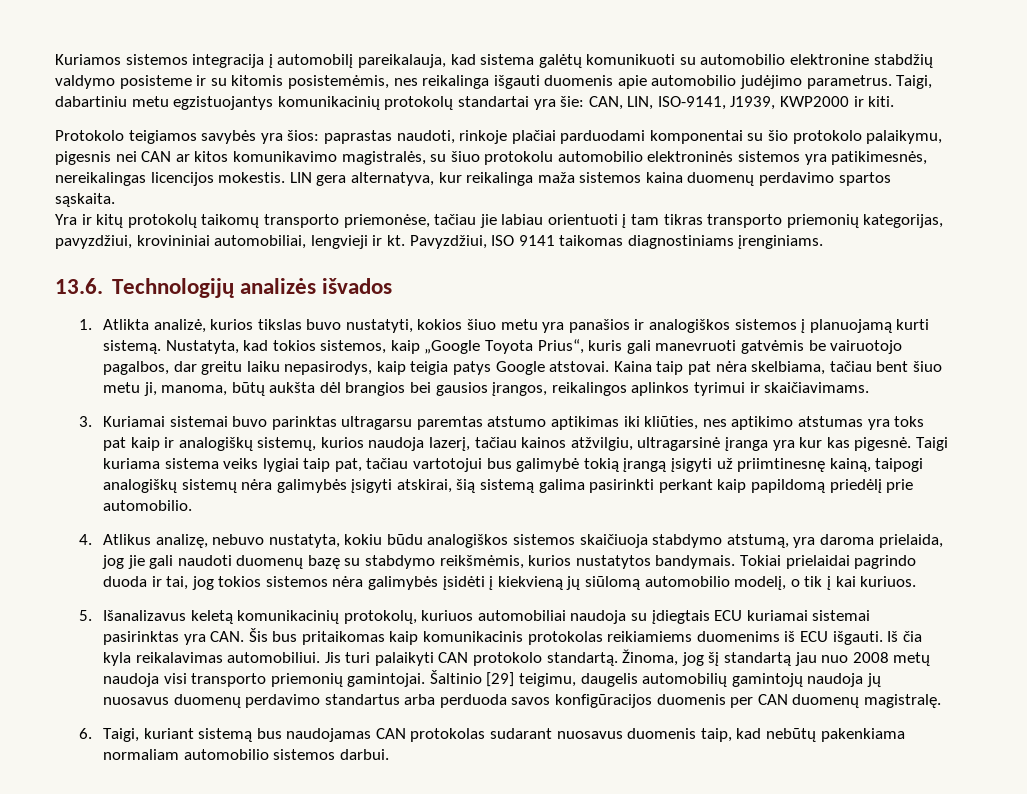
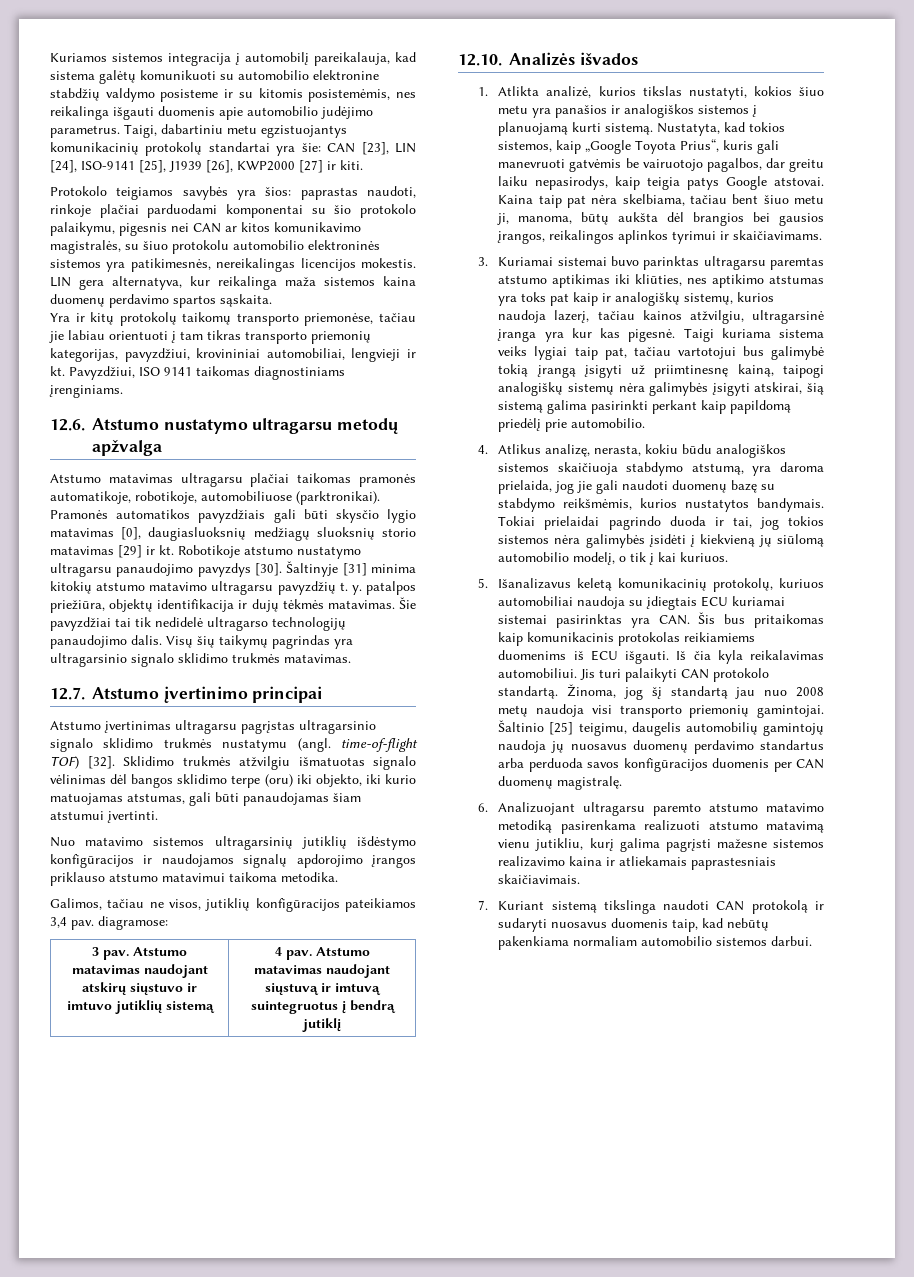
[588,96,850,110] CAN, LIN, ISO-9141, J1939, KWP2000 -> [327,142,416,155] [50,160,323,173] CAN [23], LIN [24], ISO-9141 [25], J1939 [26], KWP2000 [27]
[55,278,316,298] 13.6. Technologijų analizės -> [50,418,399,434] [92,439,162,456] [50,473,417,487] [50,491,380,505] [50,509,416,523] [50,527,416,541] [50,545,361,559] [50,561,416,577] [50,581,417,595] [50,597,416,613] [50,617,346,631] [50,635,353,649] [50,653,351,667] [50,686,323,703] [50,720,376,734] [50,738,418,752] [50,756,416,770] [50,774,416,788] [50,792,361,806] [50,811,158,823] [50,836,416,850] [50,854,416,868] [50,872,338,886] [50,898,416,912] [50,916,168,930] [92,947,187,960] [71,964,208,978] [82,982,197,995] [66,1000,215,1014] [274,947,370,960] [254,964,390,978] [265,983,381,995] [250,1000,396,1014] [302,1018,341,1032] [458,52,575,66] 12.6. Atstumo nustatymo ultragarsu metodų apžvalga // Atstumo matavimas ultragarsu plačiai taikomas pramonės automatikoje, robotikoje, automobiliuose (parktronikai). Pramonės automatikos pavyzdžiais gali būti skysčio lygio matavimas [0], daugiasluoksnių medžiagų sluoksnių storio matavimas [29] ir kt. Robotikoje atstumo nustatymo ultragarsu panaudojimo pavyzdys [30]. Šaltinyje [31] minima kitokių atstumo matavimo ultragarsu pavyzdžių t. y. patalpos priežiūra, objektų identifikacija ir dujų tėkmės matavimas. Šie pavyzdžiai tai tik nedidelė ultragarso technologijų panaudojimo dalis. Visų šių taikymų pagrindas yra ultragarsinio signalo sklidimo trukmės matavimas. // 12.7. Atstumo įvertinimo principai // Atstumo įvertinimas ultragarsu pagrįstas ultragarsinio signalo sklidimo trukmės nustatymu (angl. time-of-flight TOF) [32]. Sklidimo trukmės atžvilgiu išmatuotas signalo vėlinimas dėl bangos sklidimo terpe (oru) iki objekto, iki kurio matuojamas atstumas, gali būti panaudojamas šiam atstumui įvertinti. // Nuo matavimo sistemos ultragarsinių jutiklių išdėstymo konfigūracijos ir naudojamos signalų apdorojimo įrangos priklauso atstumo matavimui taikoma metodika. // Galimos, tačiau ne visos, jutiklių konfigūracijos pateikiamos 3,4 pav. diagramose: // 3 pav. Atstumo matavimas naudojant atskirų siųstuvo ir imtuvo jutiklių sistemą | 4 pav. Atstumo matavimas naudojant siųstuvą ir imtuvą suintegruotus į bendrą jutiklį // 12.10. Analizės
[306,319,342,330] buvo -> (682, 91) none
[212,534,340,548] nebuvo nustatyta, -> [594,445,642,456] nerasta,
[486,672,515,687] [29] -> [549,722,574,735] [25]
[102,728,553,742] Taigi, kuriant sistemą bus naudojamas CAN protokolas sudarant -> [498,802,824,816] [498,820,824,834] [498,838,824,852] [498,856,777,870] [498,874,581,884] [478,900,824,914] [498,918,548,932] Analizuojant ultragarsu paremto atstumo matavimo metodiką pasirenkama realizuoti atstumo matavimą vienu jutikliu, kurį galima pagrįsti mažesne sistemos realizavimo kaina ir atliekamais paprastesniais skaičiavimais. // 7. Kuriant sistemą tikslinga naudoti CAN protokolą ir sudaryti

